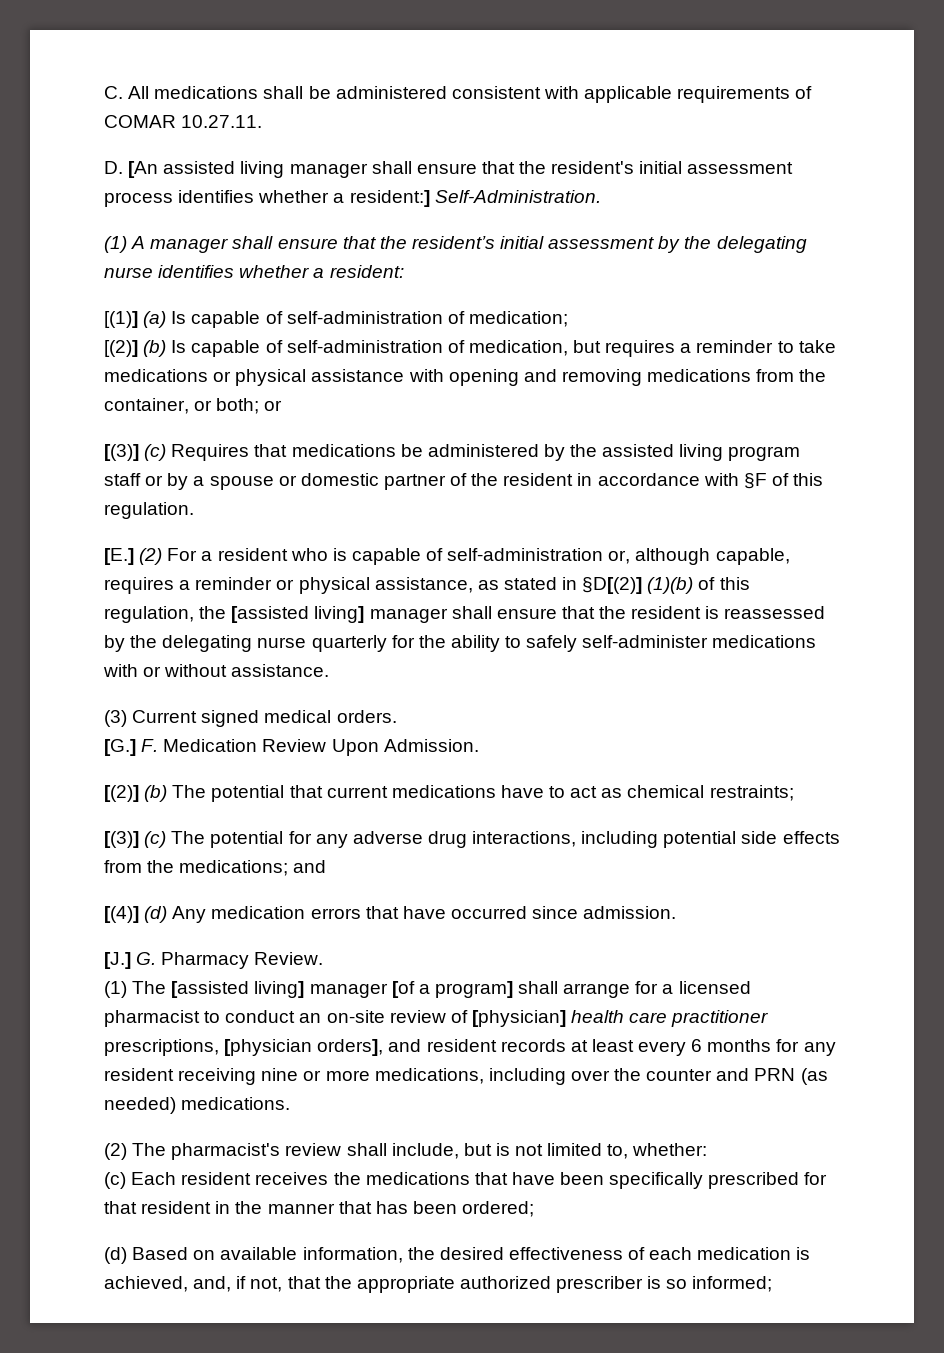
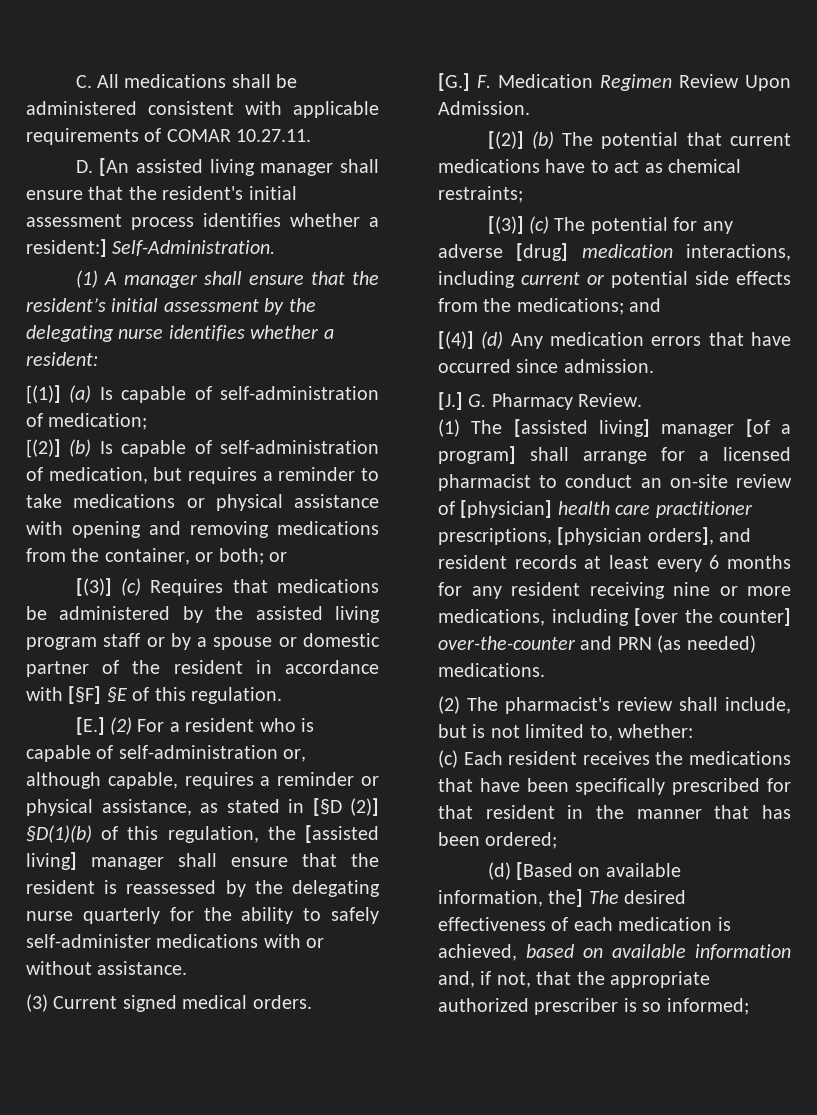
[743,473,767,489] §F -> [68,686,127,704] [§F] §E
[582,577,694,594] §D[(2)] (1)(b) -> [312,798,379,816] [26,825,92,843] [§D (2)] §D(1)(b)
(258, 745) none -> [600,74,672,91] Regimen
[427,831,659,848] drug interactions, including -> [516,243,791,261] [438,271,605,288] [drug] medication interactions, including current or
[570,1068,713,1081] over the counter -> [634,608,791,626] [438,636,576,650] [over the counter] over-the-counter
[132,1247,189,1260] Based -> [515,862,573,880] [Based
[407,1247,435,1260] the -> [548,889,619,907] the] The
(188, 1284) none -> [526,944,791,960] based on available information

